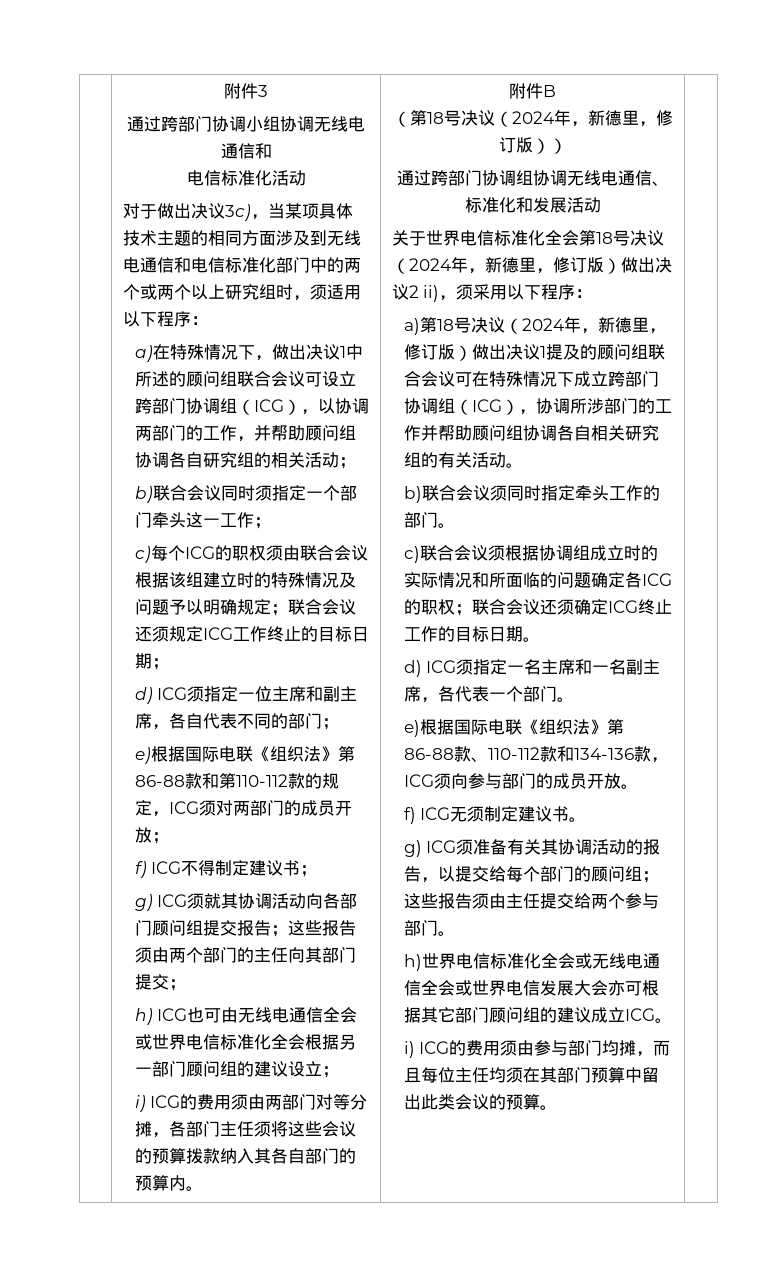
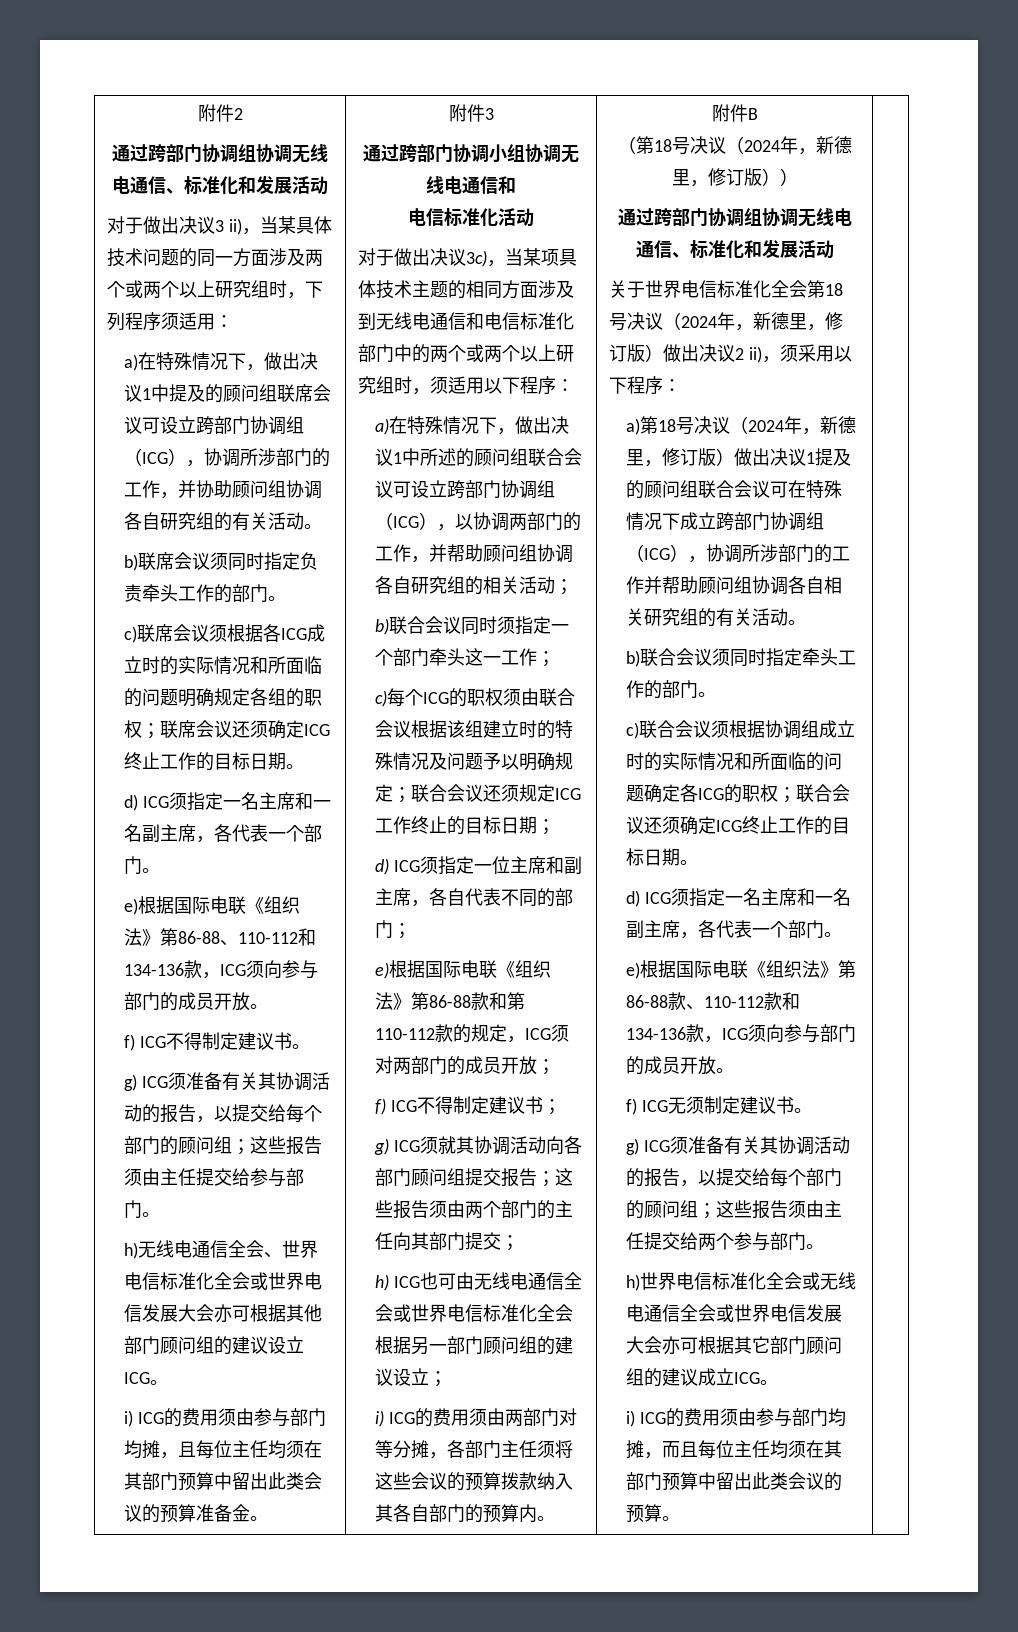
(223, 91) none -> [197,104,243,122] [112,144,328,163] [112,175,328,195] [107,216,333,235] [107,248,324,267] [107,280,324,299] [107,312,234,331] [124,352,319,371] [124,384,332,403] [124,416,305,435] [124,448,331,467] [124,480,323,499] [124,512,323,531] [124,552,319,571] [124,584,287,603] [124,624,326,643] [124,656,323,675] [124,688,323,707] [124,720,331,739] [124,752,305,771] [124,792,332,811] [124,824,323,843] [124,856,161,874] [124,896,301,915] [124,928,317,946] [124,960,319,979] [124,992,269,1011] [124,1032,311,1051] [124,1072,331,1091] [124,1104,323,1123] [124,1136,323,1155] [124,1168,305,1187] [124,1200,161,1218] [124,1240,319,1259] [124,1272,323,1290] [124,1304,323,1323] [124,1336,305,1355] [124,1372,169,1385] [124,1408,327,1427] [124,1440,323,1459] [124,1472,323,1491] [124,1504,269,1523] 附件2 // 通过跨部门协调组协调无线电通信、标准化和发展活动 // 对于做出决议3 ii)，当某具体技术问题的同一方面涉及两个或两个以上研究组时，下列程序须适用： // a)在特殊情况下，做出决议1中提及的顾问组联席会议可设立跨部门协调组（ICG），协调所涉部门的工作，并协助顾问组协调各自研究组的有关活动。 // b)联席会议须同时指定负责牵头工作的部门。 // c)联席会议须根据各ICG成立时的实际情况和所面临的问题明确规定各组的职权；联席会议还须确定ICG终止工作的目标日期。 // d) ICG须指定一名主席和一名副主席，各代表一个部门。 // e)根据国际电联《组织法》第86-88、110-112和134-136款，ICG须向参与部门的成员开放。 // f) ICG不得制定建议书。 // g) ICG须准备有关其协调活动的报告，以提交给每个部门的顾问组；这些报告须由主任提交给参与部门。 // h)无线电通信全会、世界电信标准化全会或世界电信发展大会亦可根据其他部门顾问组的建议设立ICG。 // i) ICG的费用须由参与部门均摊，且每位主任均须在其部门预算中留出此类会议的预算准备金。

